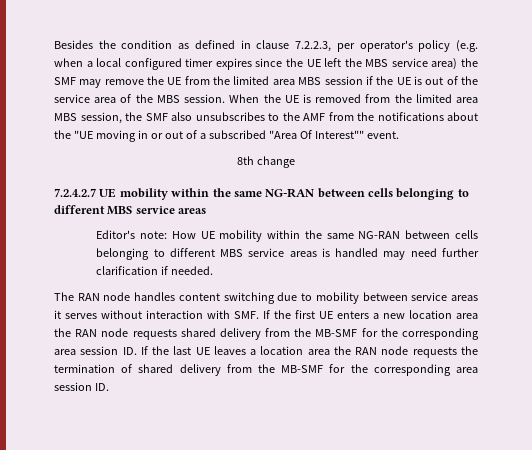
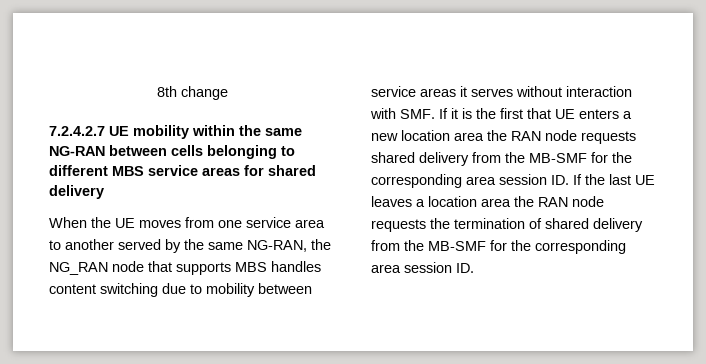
[54,40,479,52] [54,58,478,70] [54,76,479,88] [54,94,479,103] [54,112,478,124] [54,130,399,142] Besides the condition as defined in clause 7.2.2.3, per operator's policy (e.g. when a local configured timer expires since the UE left the MBS service area) the SMF may remove the UE from the limited area MBS session if the UE is out of the service area of the MBS session. When the UE is removed from the limited area MBS session, the SMF also unsubscribes to the AMF from the notifications about the "UE moving in or out of a subscribed "Area Of Interest"" event. // -> (156, 91) none
[96,230,478,242] [96,248,479,260] [96,266,214,275] [54,292,131,301] // Editor's note: How UE mobility within the same NG-RAN between cells belonging to different MBS service areas is handled may need further clarification if needed. // The RAN node -> [244,165,316,176] [49,185,104,199] [49,217,325,228] [49,239,331,253] [49,261,267,275] for shared delivery // When the UE moves from one service area to another served by the same NG-RAN, the NG_RAN node that supports MBS
(270, 314) none -> [451,108,472,119] it is
(315, 314) none -> [527,108,551,119] that

